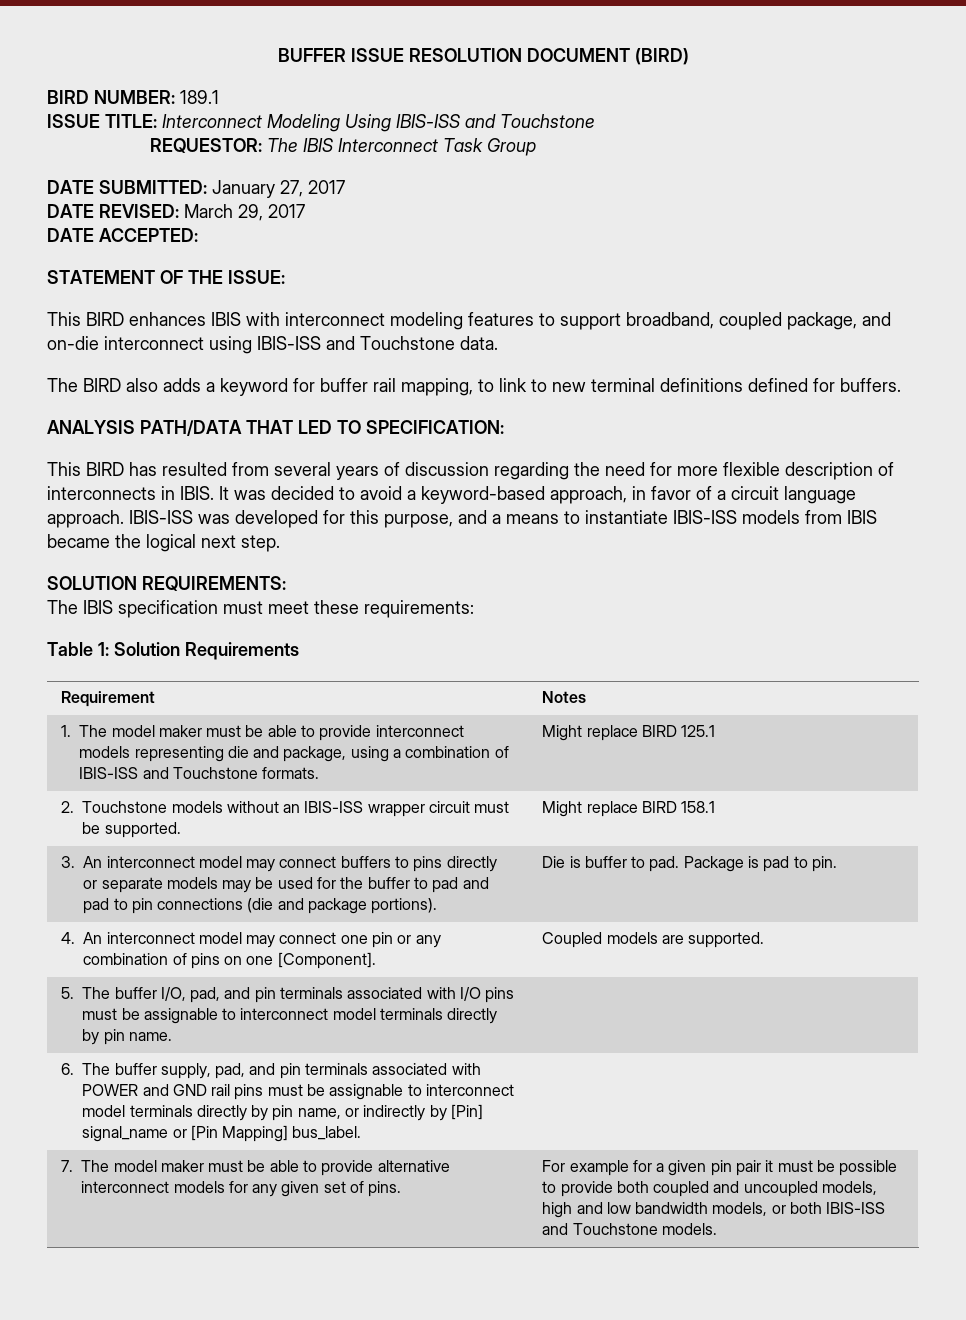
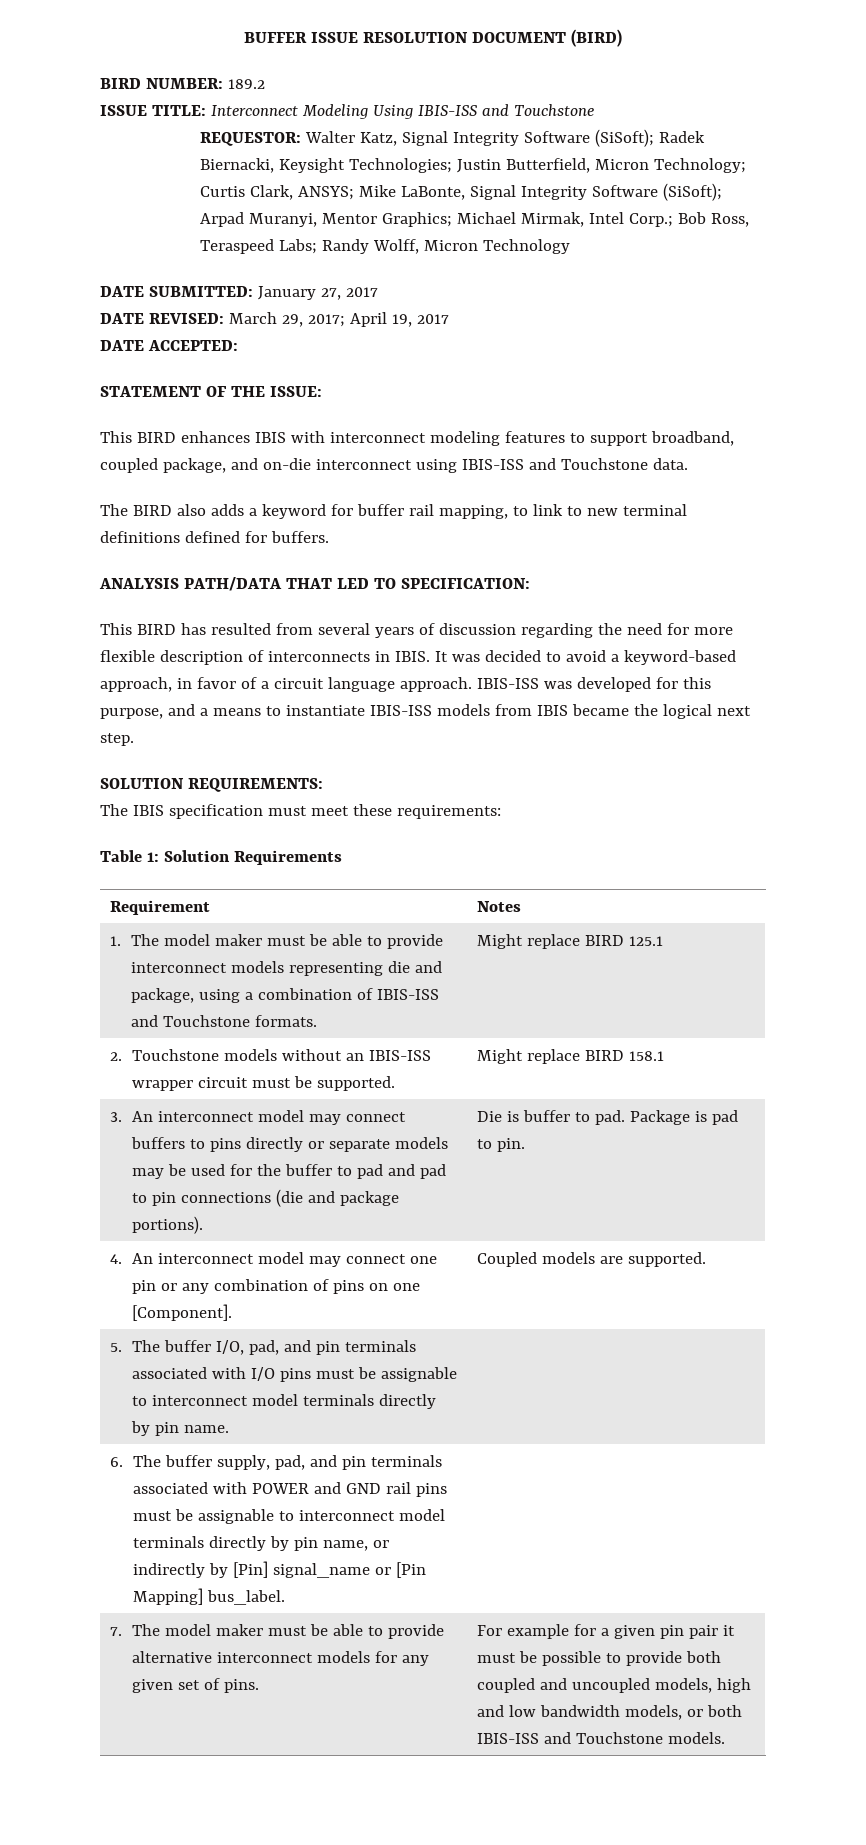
[180,90,219,104] 189.1 -> [227,79,265,89] 189.2
[266,138,536,156] The IBIS Interconnect Task Group -> [305,129,706,147] [200,158,747,173] [200,183,723,201] [200,212,750,227] [200,239,571,254] Walter Katz, Signal Integrity Software (SiSoft); Radek Biernacki, Keysight Technologies; Justin Butterfield, Micron Technology; Curtis Clark, ANSYS; Mike LaBonte, Signal Integrity Software (SiSoft); Arpad Muranyi, Mentor Graphics; Michael Mirmak, Intel Corp.; Bob Ross, Teraspeed Labs; Randy Wolff, Micron Technology
(263, 212) none -> [307,312,412,327] 2017; April 19,

